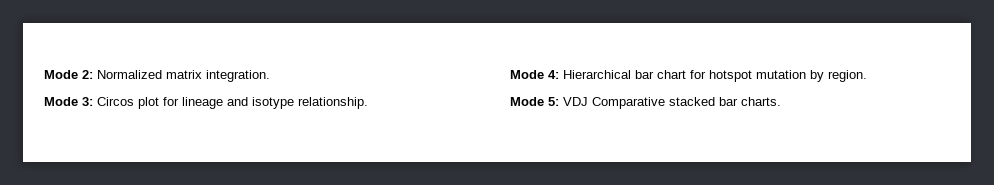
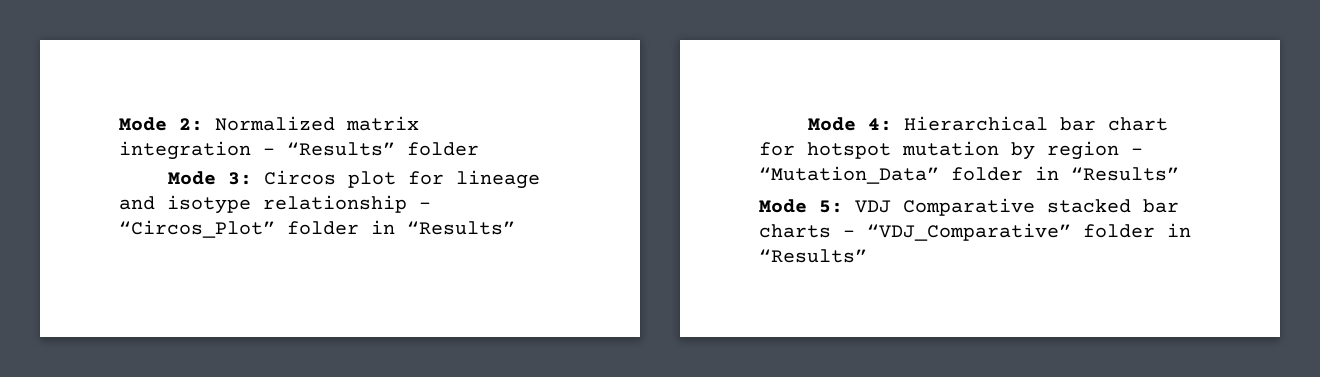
[206,70,270,82] integration. -> [119,141,479,160] integration – “Results” folder
[298,97,368,109] relationship. -> [263,195,431,213] [119,220,515,238] relationship – “Circos_Plot” folder in “Results”
[828,70,867,82] region. -> [1047,141,1143,160] [759,166,1179,184] region – “Mutation_Data” folder in “Results”
[741,97,781,106] charts. -> [759,223,1191,241] [759,249,867,263] charts – “VDJ_Comparative” folder in “Results”

